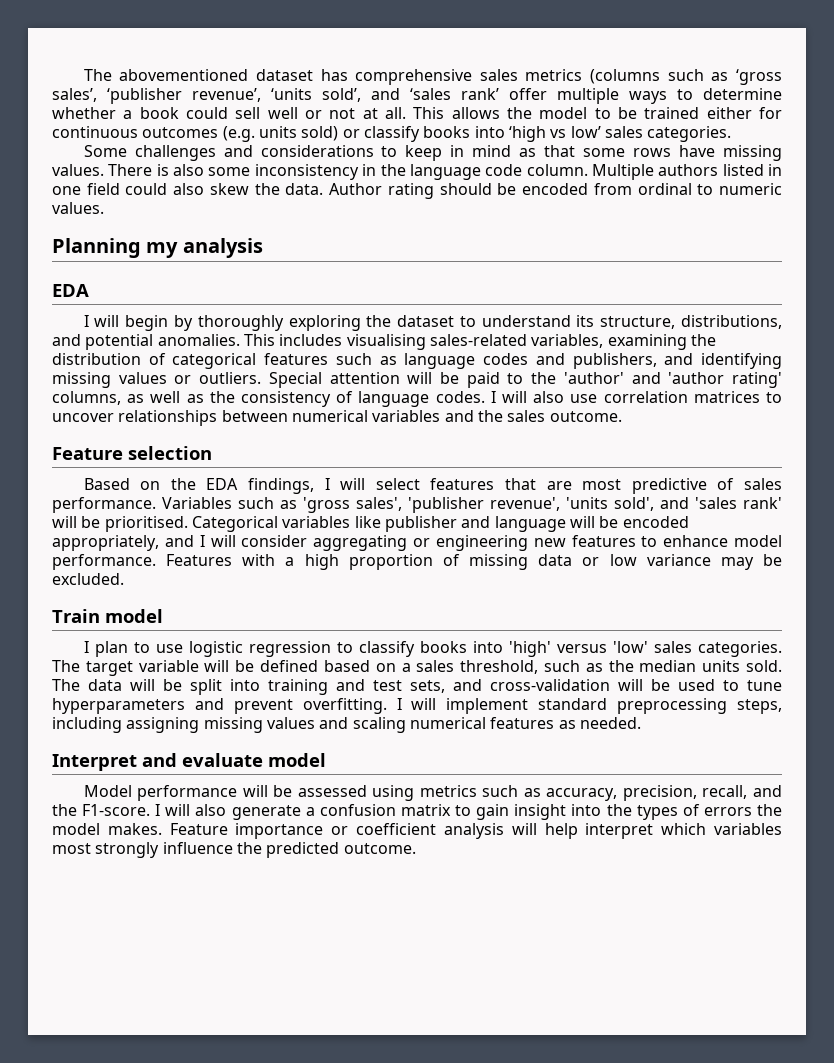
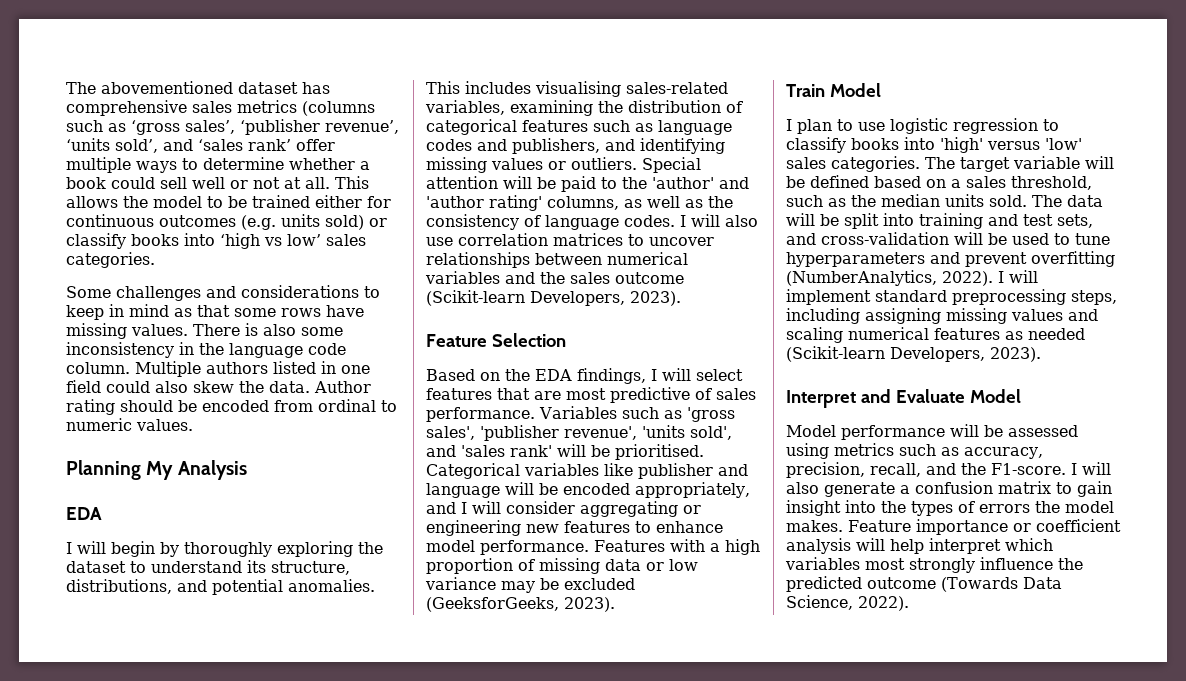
[146,238,263,258] my analysis -> [146,460,247,480] My Analysis
[549,411,622,422] [52,446,212,460] outcome. // Feature selection -> [615,272,684,284] [426,290,681,306] [426,333,566,347] outcome (Scikit-learn Developers, 2023). // Feature Selection
[52,573,124,585] excluded. -> [564,578,635,590] [426,597,615,612] excluded (GeeksforGeeks, 2023).
[105,609,163,623] model -> [829,83,881,97] Model
[302,698,387,714] overfitting. -> [1031,251,1115,267] [786,270,993,286] overfitting (NumberAnalytics, 2022).
[579,717,641,729] needed. -> [1028,328,1085,340] [786,346,1041,362] needed (Scikit-learn Developers, 2023).
[182,753,326,767] evaluate model -> [895,389,1021,403] Evaluate Model
[343,843,416,854] outcome. -> [867,577,1062,592] [786,595,909,611] outcome (Towards Data Science, 2022).

